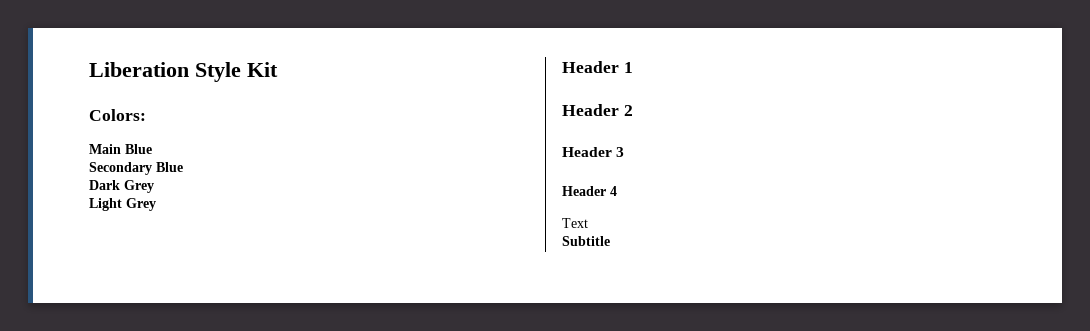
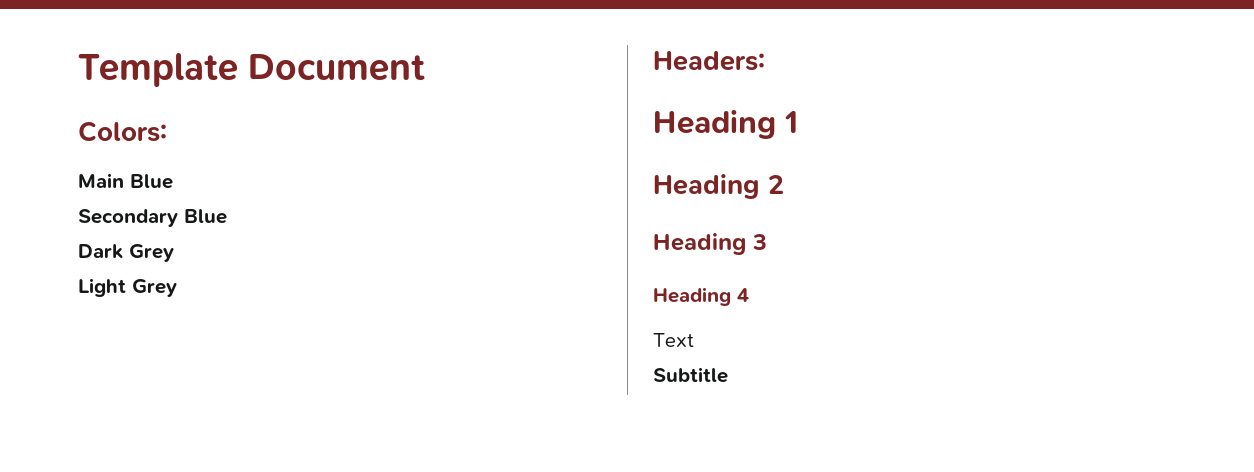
[89,62,278,82] Liberation Style Kit -> [78,53,425,87] Template Document
[562,61,619,73] Header -> [653,51,765,71] [653,110,776,139] Headers: // Heading
[562,104,619,116] Header -> [653,174,760,199] Heading
[562,147,612,157] Header -> [653,233,746,255] Heading
[562,186,606,196] Header -> [653,287,731,306] Heading

